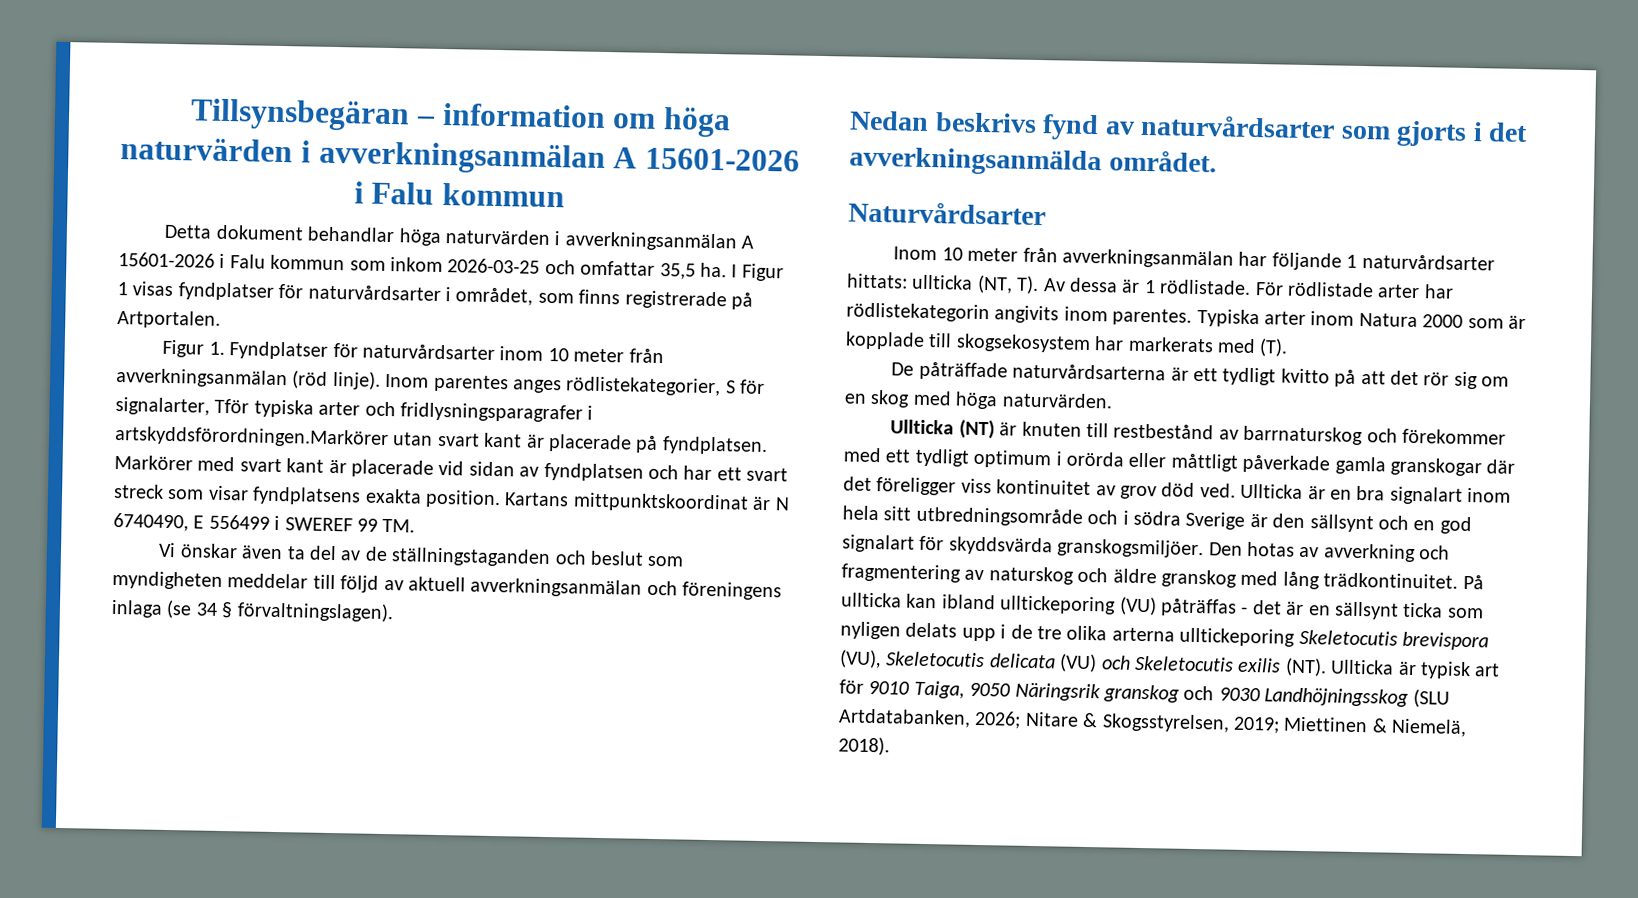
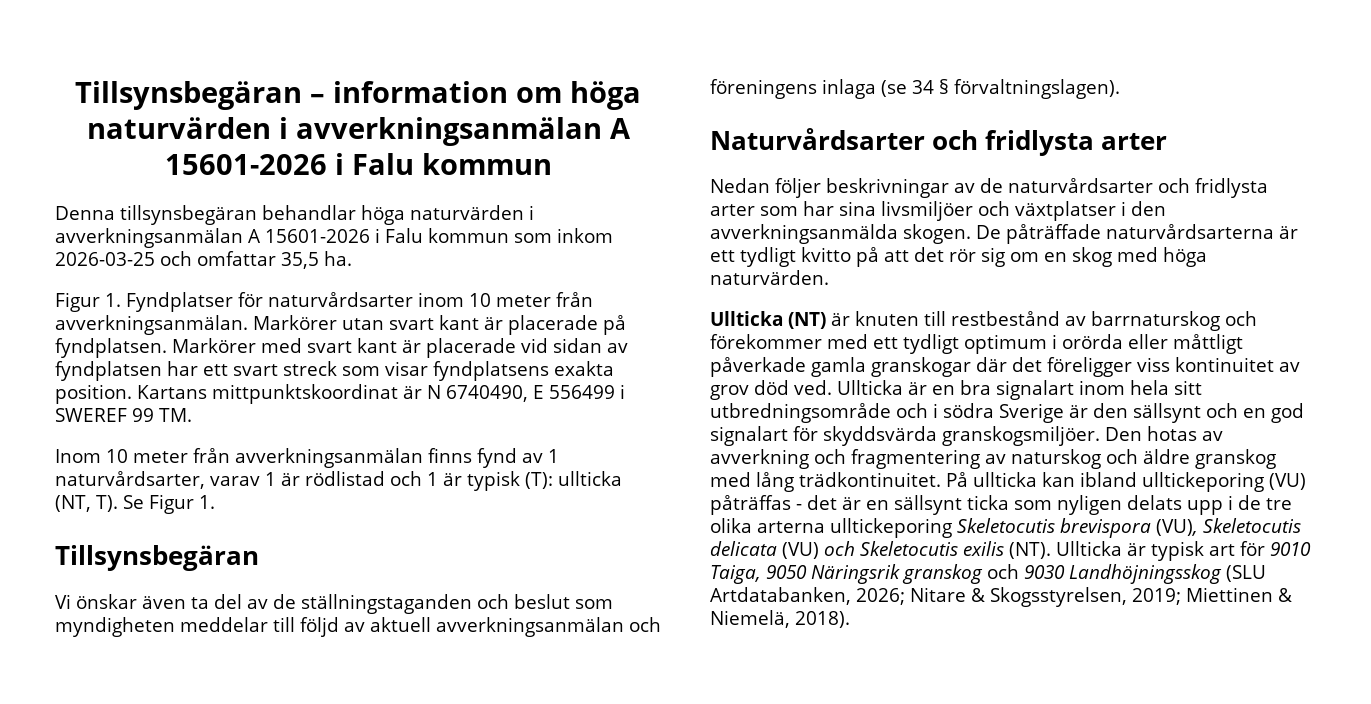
[164,224,304,241] Detta dokument -> [55,205,257,225] Denna tillsynsbegäran
[731,263,784,282] [117,281,753,310] [117,309,221,329] I Figur 1 visas fyndplatser för naturvårdsarter i området, som finns registrerade på Artportalen. -> (352, 258) none
[116,367,766,397] [115,396,594,423] [114,425,389,449] avverkningsanmälan (röd linje). Inom parentes anges rödlistekategorier, S för signalarter, Tför typiska arter och fridlysningsparagrafer i artskyddsförordningen.Markörer -> [55,315,337,335] avverkningsanmälan. Markörer
[647,464,679,480] och -> (162, 371) none
(416, 525) none -> [55,448,559,468] [55,471,622,491] [55,494,215,514] [55,545,259,571] // Inom 10 meter från avverkningsanmälan finns fynd av 1 naturvårdsarter, varav 1 är rödlistad och 1 är typisk (T): ullticka (NT, T). Se Figur 1. // Tillsynsbegäran
[849,110,1529,147] [849,146,1217,177] [848,200,1046,226] [893,246,1495,271] [846,273,1454,299] [846,302,1526,330] [845,331,1289,357] Nedan beskrivs fynd av naturvårdsarter som gjorts i det avverkningsanmälda området. // Naturvårdsarter // Inom 10 meter från avverkningsanmälan har följande 1 naturvårdsarter hittats: ullticka (NT, T). Av dessa är 1 rödlistade. För rödlistade arter har rödlistekategorin angivits inom parentes. Typiska arter inom Natura 2000 som är kopplade till skogsekosystem har markerats med (T). // -> [710,128,1168,156] [710,178,1268,198] [710,201,1166,221] [710,224,971,244] Naturvårdsarter och fridlysta arter // Nedan följer beskrivningar av de naturvårdsarter och fridlysta arter som har sina livsmiljöer och växtplatser i den avverkningsanmälda skogen.

